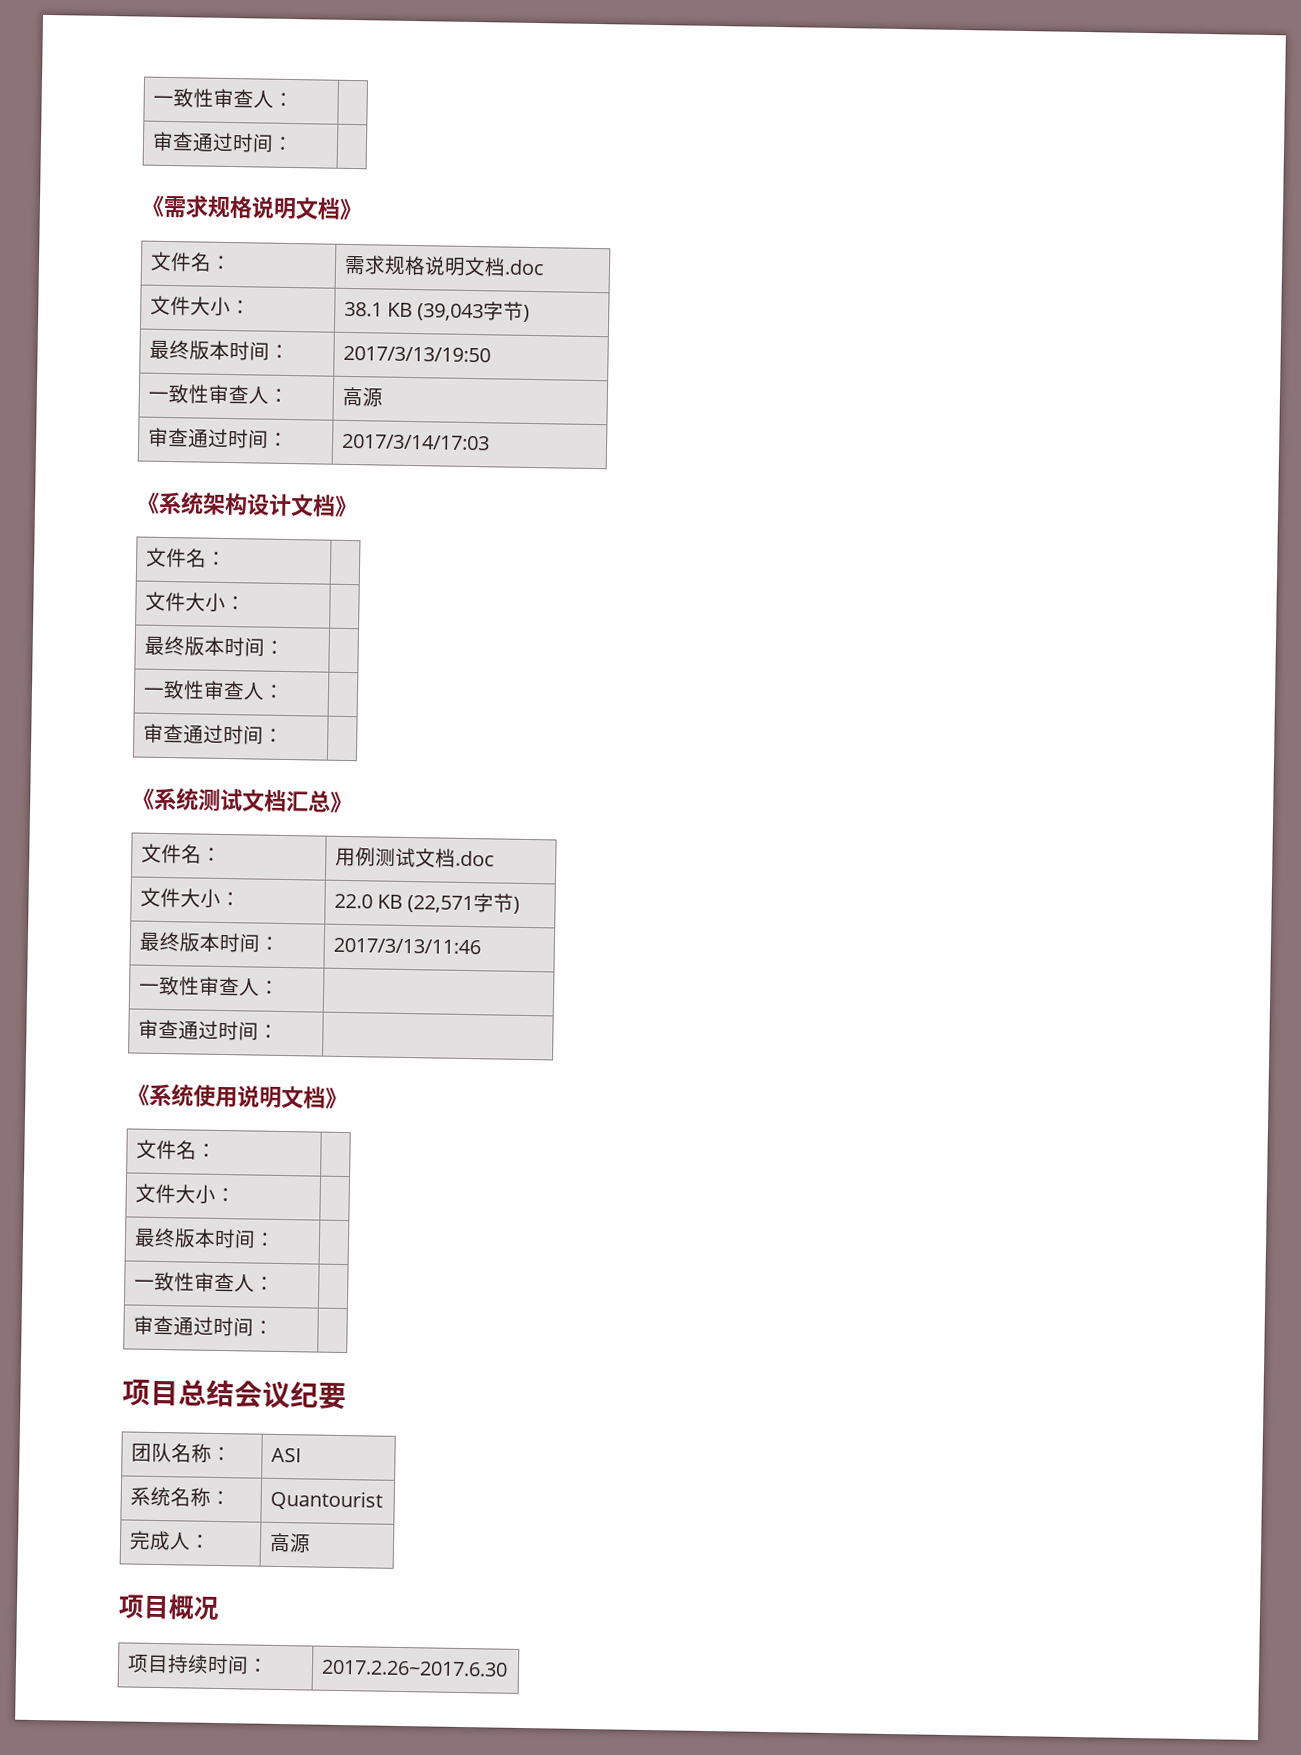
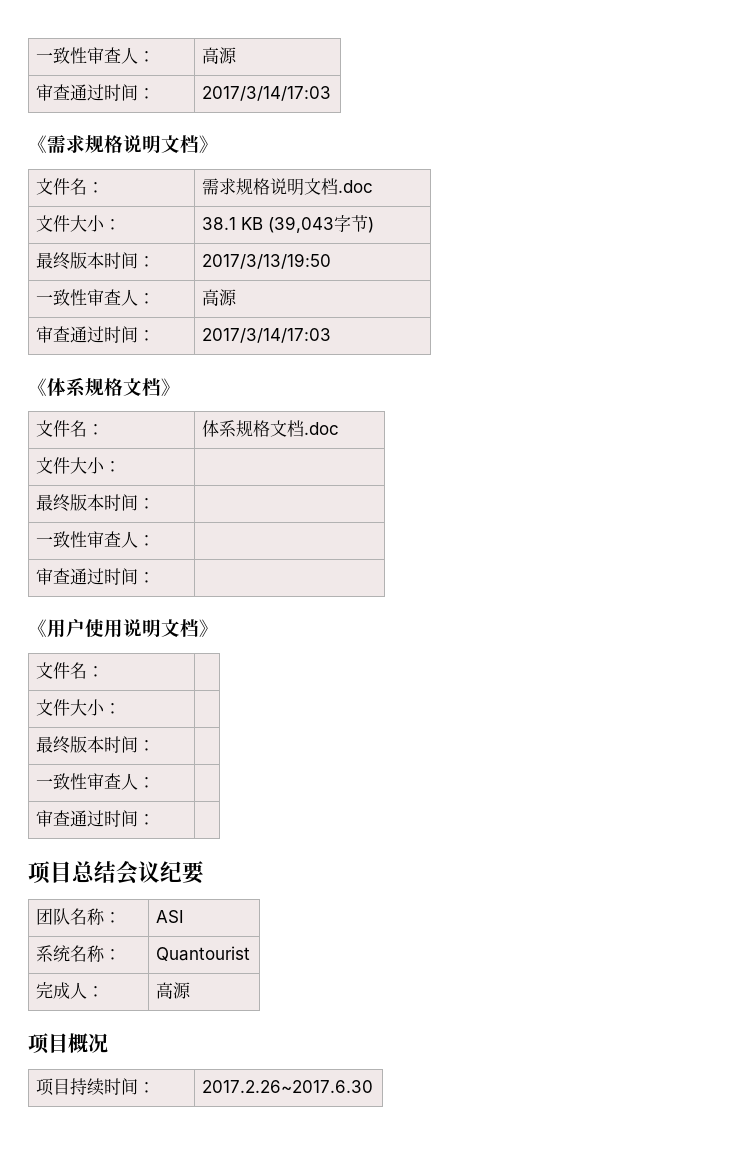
[152,88,294,109] [151,131,294,153] 一致性审查人： | // 审查通过时间： | -> [36,47,156,64] [202,47,238,64] [36,84,156,101] [202,86,332,101] 一致性审查人： | 高源 // 审查通过时间： | 2017/3/14/17:03
[158,491,358,518] [145,547,227,568] 系统架构设计文档》 // 文件名： | -> [47,377,180,397] [36,420,105,437] [202,420,340,437] 体系规格文档》 // 文件名： | 体系规格文档.doc
[154,787,353,814] [140,843,222,864] [334,847,495,868] [139,887,241,908] [333,893,521,914] [138,931,280,953] [332,937,481,955] [138,975,280,997] [137,1019,279,1041] [127,1083,194,1107] 系统测试文档汇总》 // 文件名： | 用例测试文档.doc // 文件大小： | 22.0 KB (22,571字节) // 最终版本时间： | 2017/3/13/11:46 // 一致性审查人： | // 审查通过时间： | // 《系统 -> [47,619,85,638] 用户

